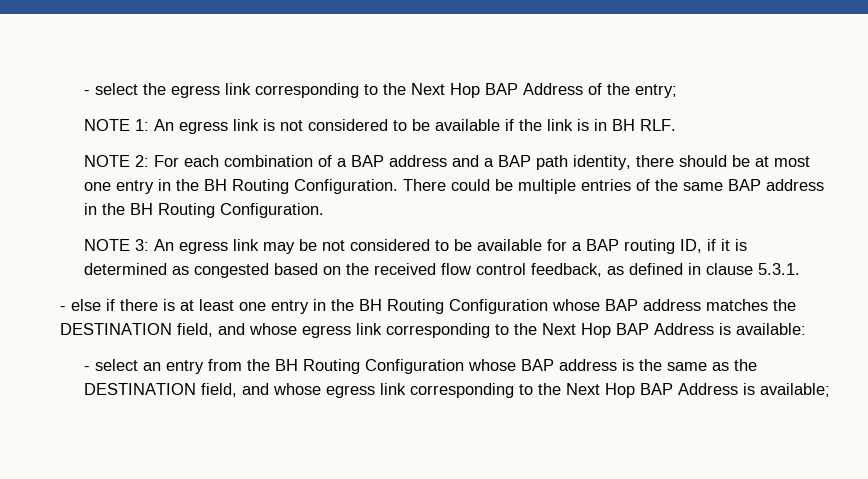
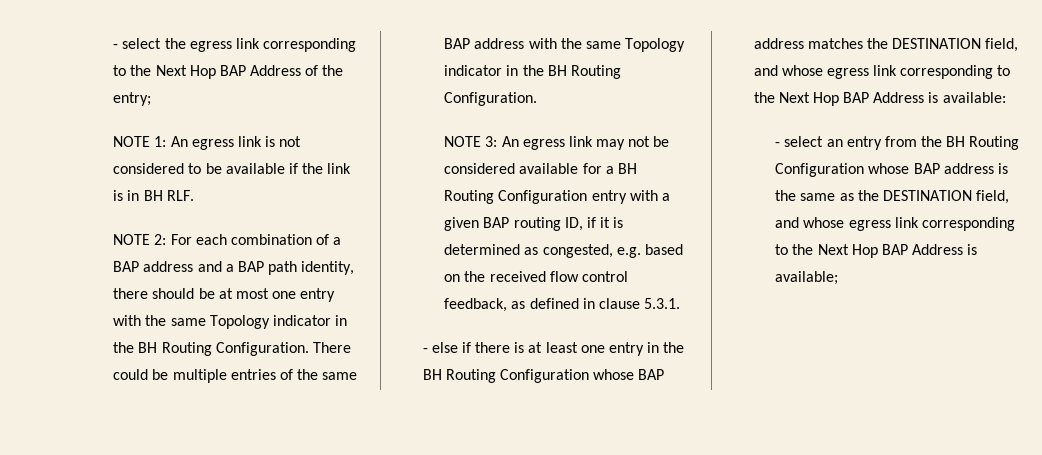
(154, 187) none -> [113,315,331,329] with the same Topology indicator
(824, 185) none -> [528,38,686,52] [444,65,503,76] with the same Topology indicator
[298,239,582,251] be not considered to be available for a -> [628,136,670,147] [444,163,637,174] [444,190,670,204] [444,217,480,231] not be considered available for a BH Routing Configuration entry with a given
[193,263,269,278] congested -> [542,244,641,258] congested, e.g.

